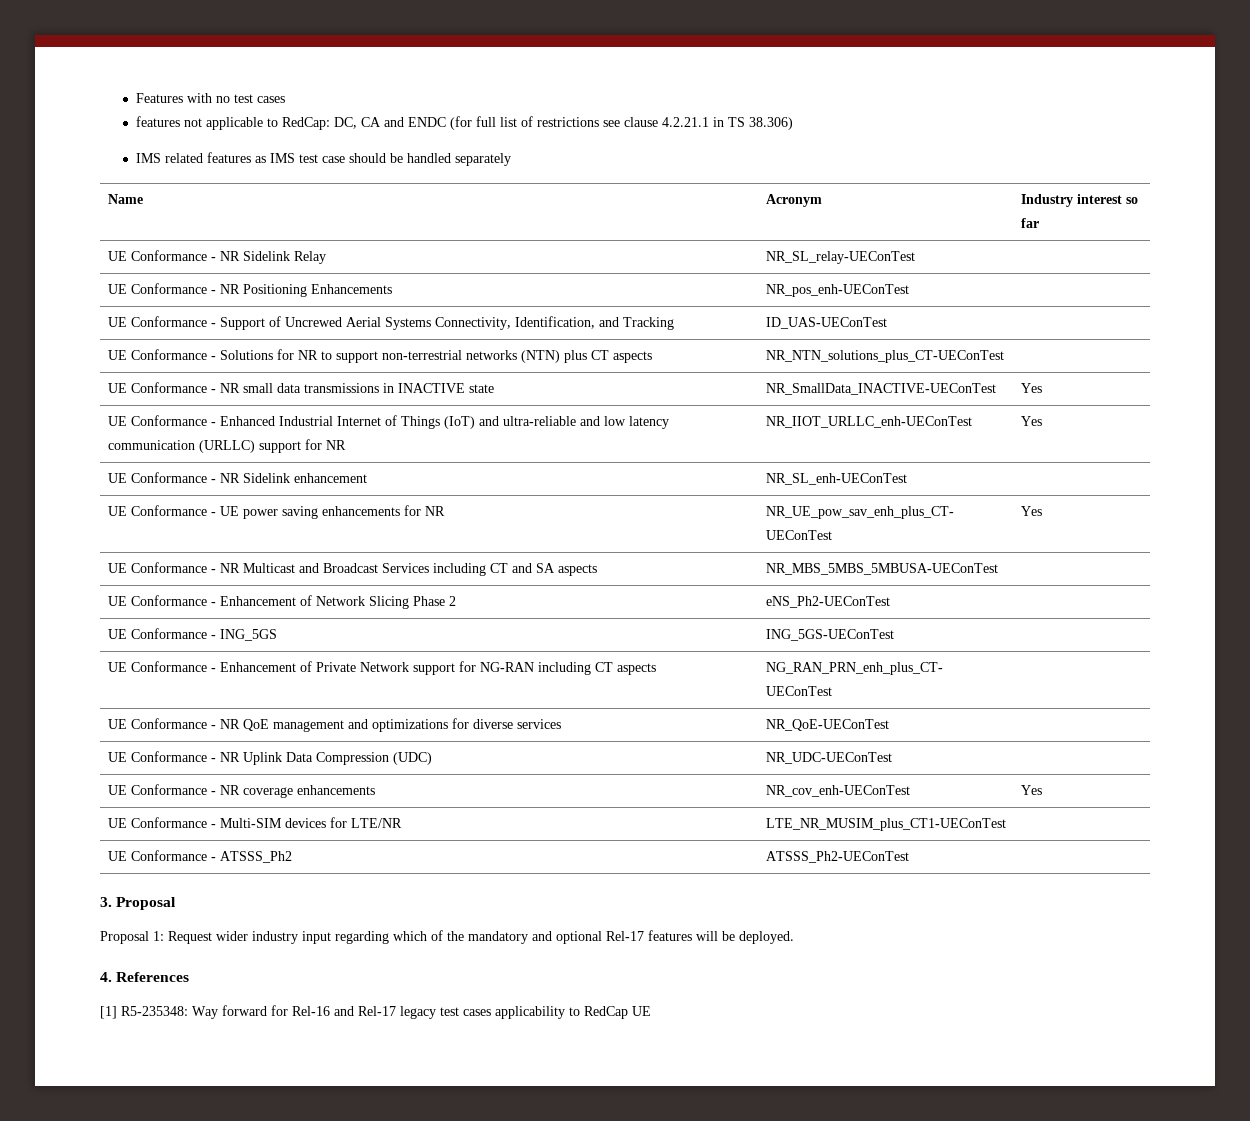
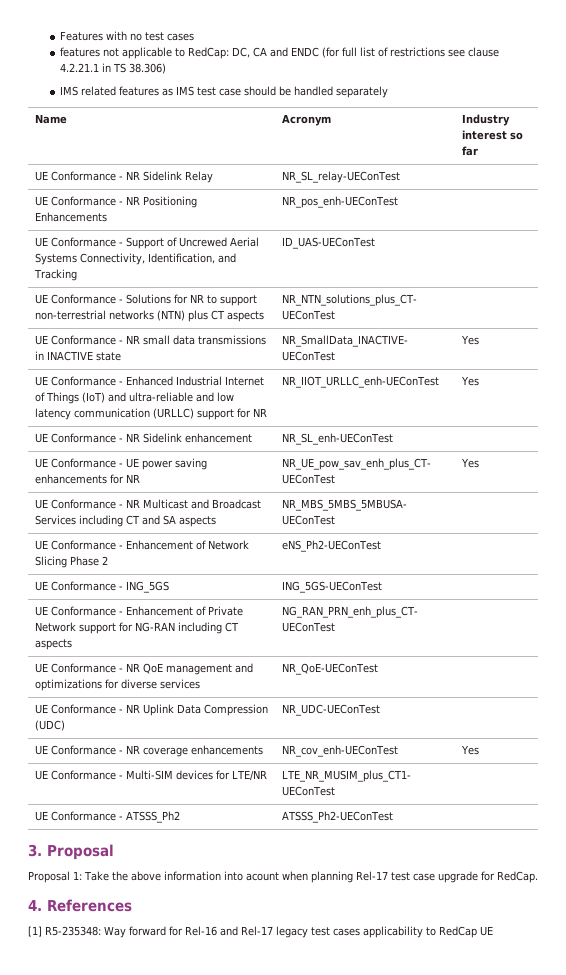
[168,930,794,944] Request wider industry input regarding which of the mandatory and optional Rel-17 features will be deployed. -> [84,871,538,883] Take the above information into acount when planning Rel-17 test case upgrade for RedCap.

